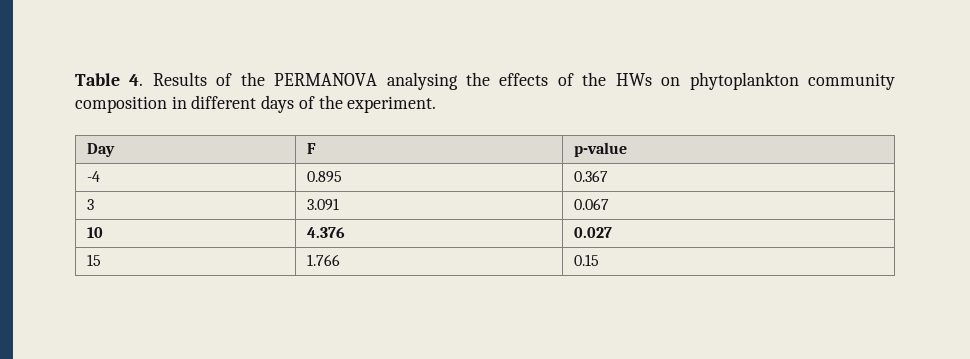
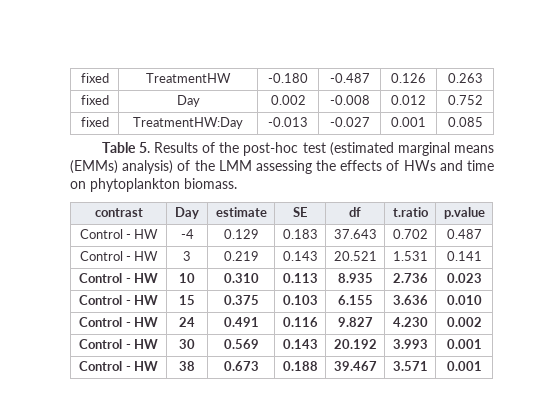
[75,72,896,90] [75,95,437,113] [86,143,115,157] [306,143,316,154] [573,142,627,157] [86,171,100,182] [306,171,342,183] [573,170,608,182] [86,199,94,210] [306,198,339,211] [573,198,609,210] [86,227,103,238] [306,227,345,238] [573,227,612,238] [86,254,101,266] [306,254,340,266] [573,254,599,266] Table 4. Results of the PERMANOVA analysing the effects of the HWs on phytoplankton community composition in different days of the experiment. // Day | F | p-value // -4 | 0.895 | 0.367 // 3 | 3.091 | 0.067 // 10 | 4.376 | 0.027 // 15 | 1.766 | 0.15 -> [80,73,109,83] [146,73,231,83] [268,73,308,83] [329,73,370,83] [391,73,426,83] [447,73,483,83] [80,95,109,105] [176,95,200,107] [270,95,306,105] [329,95,370,105] [391,95,426,105] [447,95,483,105] [80,117,109,127] [133,117,243,129] [268,117,308,127] [329,117,370,127] [391,117,426,127] [447,117,483,127] [101,142,494,156] [70,160,495,174] [70,178,237,192] [94,208,143,217] [175,207,199,219] [215,207,267,217] [293,207,307,217] [349,207,361,217] [392,207,429,217] [443,207,485,219] [79,229,159,239] [180,229,194,239] [223,229,259,239] [282,229,318,239] [333,229,377,239] [392,229,428,239] [446,229,482,239] [79,251,159,261] [183,251,191,261] [223,251,259,261] [282,251,318,261] [333,251,377,261] [392,251,428,261] [446,251,482,261] [79,273,158,283] [179,273,195,283] [223,273,259,283] [282,273,318,283] [337,273,373,283] [392,273,428,283] [446,273,482,283] [79,295,158,305] [179,295,195,305] [223,295,259,305] [282,295,318,305] [337,295,373,305] [392,295,428,305] [446,295,482,305] [79,317,158,327] [179,317,195,327] [223,317,259,327] [282,317,318,327] [337,317,373,327] [392,317,428,327] [446,317,482,327] [79,339,158,349] [179,339,195,349] [223,339,259,349] [282,339,318,349] [333,339,377,349] [392,339,428,349] [446,339,482,349] [79,361,158,371] [179,361,195,371] [223,361,259,371] [282,361,318,371] [333,361,377,371] [392,361,428,371] [446,361,482,371] fixed | TreatmentHW | -0.180 | -0.487 | 0.126 | 0.263 // fixed | Day | 0.002 | -0.008 | 0.012 | 0.752 // fixed | TreatmentHW:Day | -0.013 | -0.027 | 0.001 | 0.085 // Table 5. Results of the post-hoc test (estimated marginal means (EMMs) analysis) of the LMM assessing the effects of HWs and time on phytoplankton biomass. // contrast | Day | estimate | SE | df | t.ratio | p.value // Control - HW | -4 | 0.129 | 0.183 | 37.643 | 0.702 | 0.487 // Control - HW | 3 | 0.219 | 0.143 | 20.521 | 1.531 | 0.141 // Control - HW | 10 | 0.310 | 0.113 | 8.935 | 2.736 | 0.023 // Control - HW | 15 | 0.375 | 0.103 | 6.155 | 3.636 | 0.010 // Control - HW | 24 | 0.491 | 0.116 | 9.827 | 4.230 | 0.002 // Control - HW | 30 | 0.569 | 0.143 | 20.192 | 3.993 | 0.001 // Control - HW | 38 | 0.673 | 0.188 | 39.467 | 3.571 | 0.001

